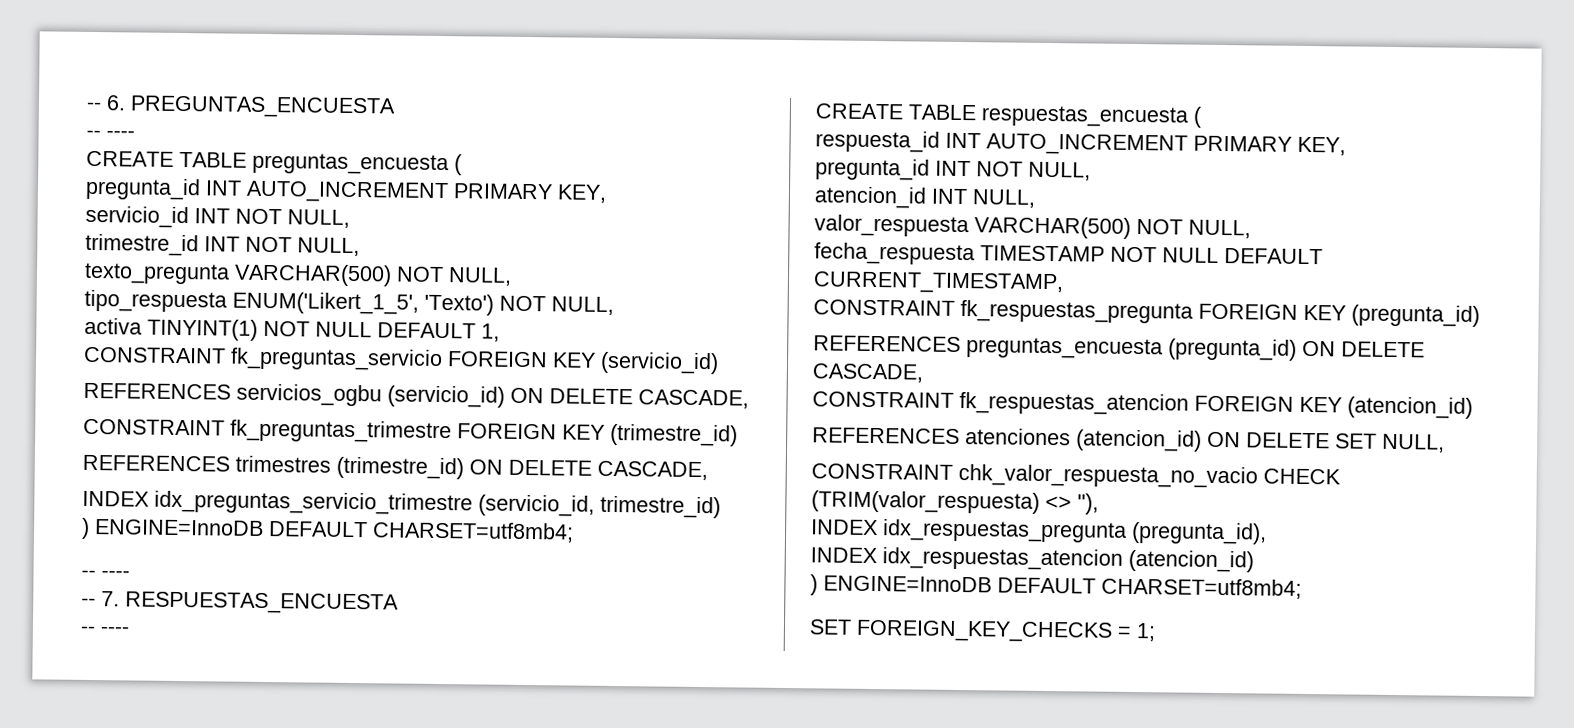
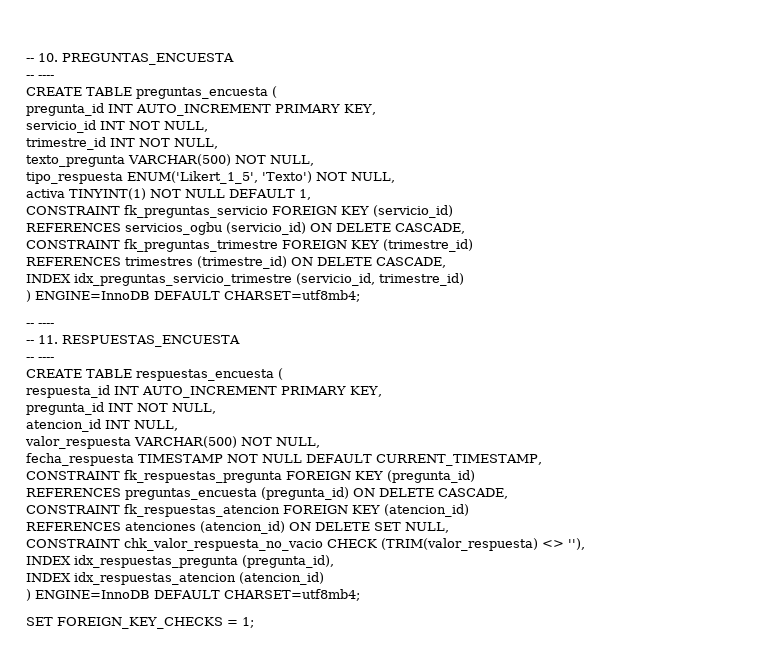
[86,95,126,111] -- 6. -> [26,53,58,62] -- 10.
[101,591,120,607] 7. -> [38,335,58,344] 11.

